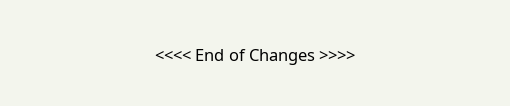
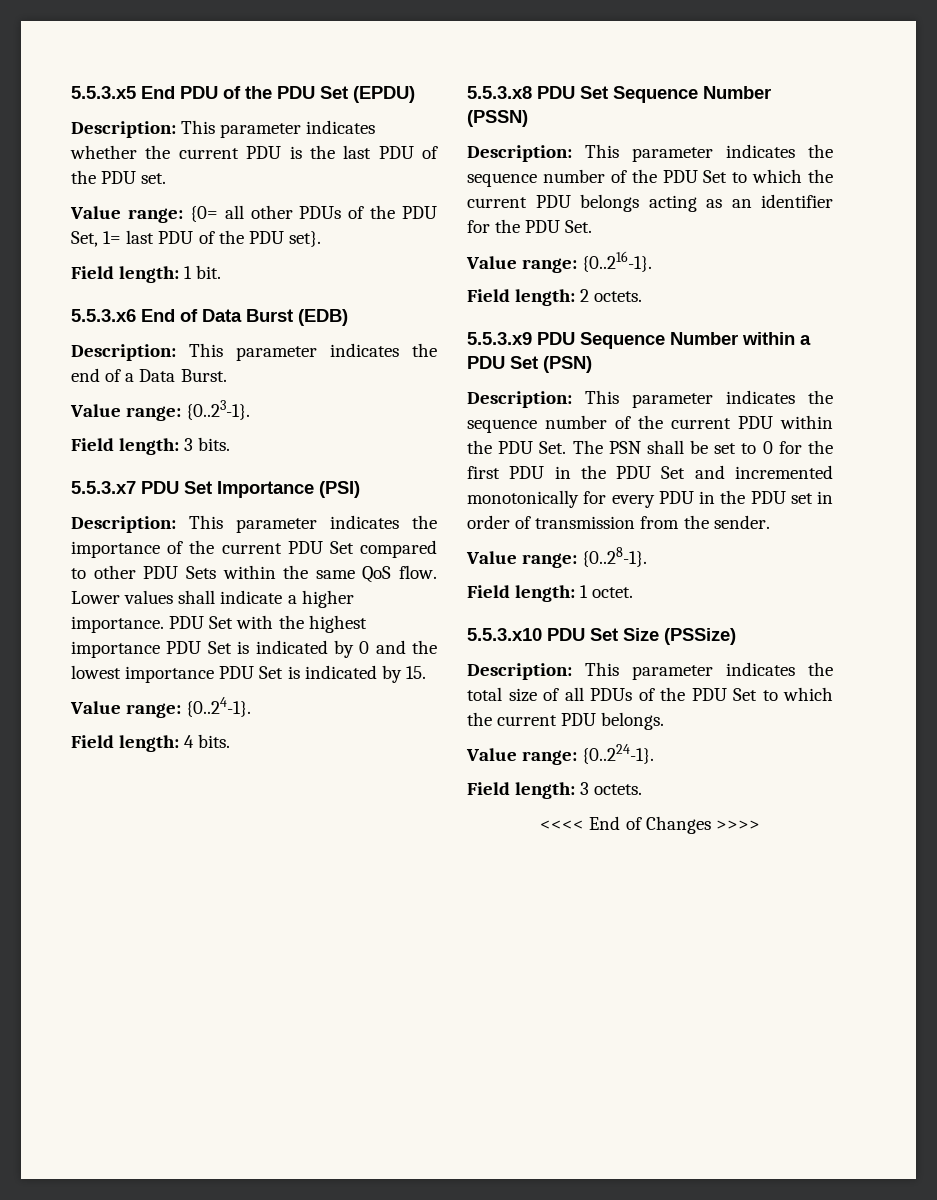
(154, 55) none -> [71,86,415,103] [71,120,376,138] [70,145,438,159] [71,170,167,184] [70,205,437,223] [71,230,321,247] [71,265,222,283] [71,309,348,326] [71,343,437,361] [71,368,227,382] [70,400,251,421] [71,437,231,455] [71,481,360,498] [71,515,437,533] [71,540,438,558] [71,565,437,583] [71,590,354,608] [71,615,367,633] [71,640,437,658] [71,665,426,683] [70,697,252,718] [71,734,231,752] [467,86,771,103] [467,110,528,127] [467,144,833,162] [467,169,833,187] [467,194,833,212] [467,219,593,233] [466,251,653,273] [467,289,643,306] [467,332,811,349] [467,356,592,373] [467,390,833,408] [467,415,833,433] [467,440,833,454] [467,465,833,479] [467,490,833,508] [467,515,770,529] [466,547,648,568] [467,585,634,602] [467,628,736,645] [467,662,833,680] [467,687,833,702] [467,712,665,730] [466,744,655,765] [467,782,643,799] 5.5.3.x5 End PDU of the PDU Set (EPDU) // Description: This parameter indicates whether the current PDU is the last PDU of the PDU set. // Value range: {0= all other PDUs of the PDU Set, 1= last PDU of the PDU set}. // Field length: 1 bit. // 5.5.3.x6 End of Data Burst (EDB) // Description: This parameter indicates the end of a Data Burst. // Value range: {0..23-1}. // Field length: 3 bits. // 5.5.3.x7 PDU Set Importance (PSI) // Description: This parameter indicates the importance of the current PDU Set compared to other PDU Sets within the same QoS flow. Lower values shall indicate a higher importance. PDU Set with the highest importance PDU Set is indicated by 0 and the lowest importance PDU Set is indicated by 15. // Value range: {0..24-1}. // Field length: 4 bits. // 5.5.3.x8 PDU Set Sequence Number (PSSN) // Description: This parameter indicates the sequence number of the PDU Set to which the current PDU belongs acting as an identifier for the PDU Set. // Value range: {0..216-1}. // Field length: 2 octets. // 5.5.3.x9 PDU Sequence Number within a PDU Set (PSN) // Description: This parameter indicates the sequence number of the current PDU within the PDU Set. The PSN shall be set to 0 for the first PDU in the PDU Set and incremented monotonically for every PDU in the PDU set in order of transmission from the sender. // Value range: {0..28-1}. // Field length: 1 octet. // 5.5.3.x10 PDU Set Size (PSSize) // Description: This parameter indicates the total size of all PDUs of the PDU Set to which the current PDU belongs. // Value range: {0..224-1}. // Field length: 3 octets. //

